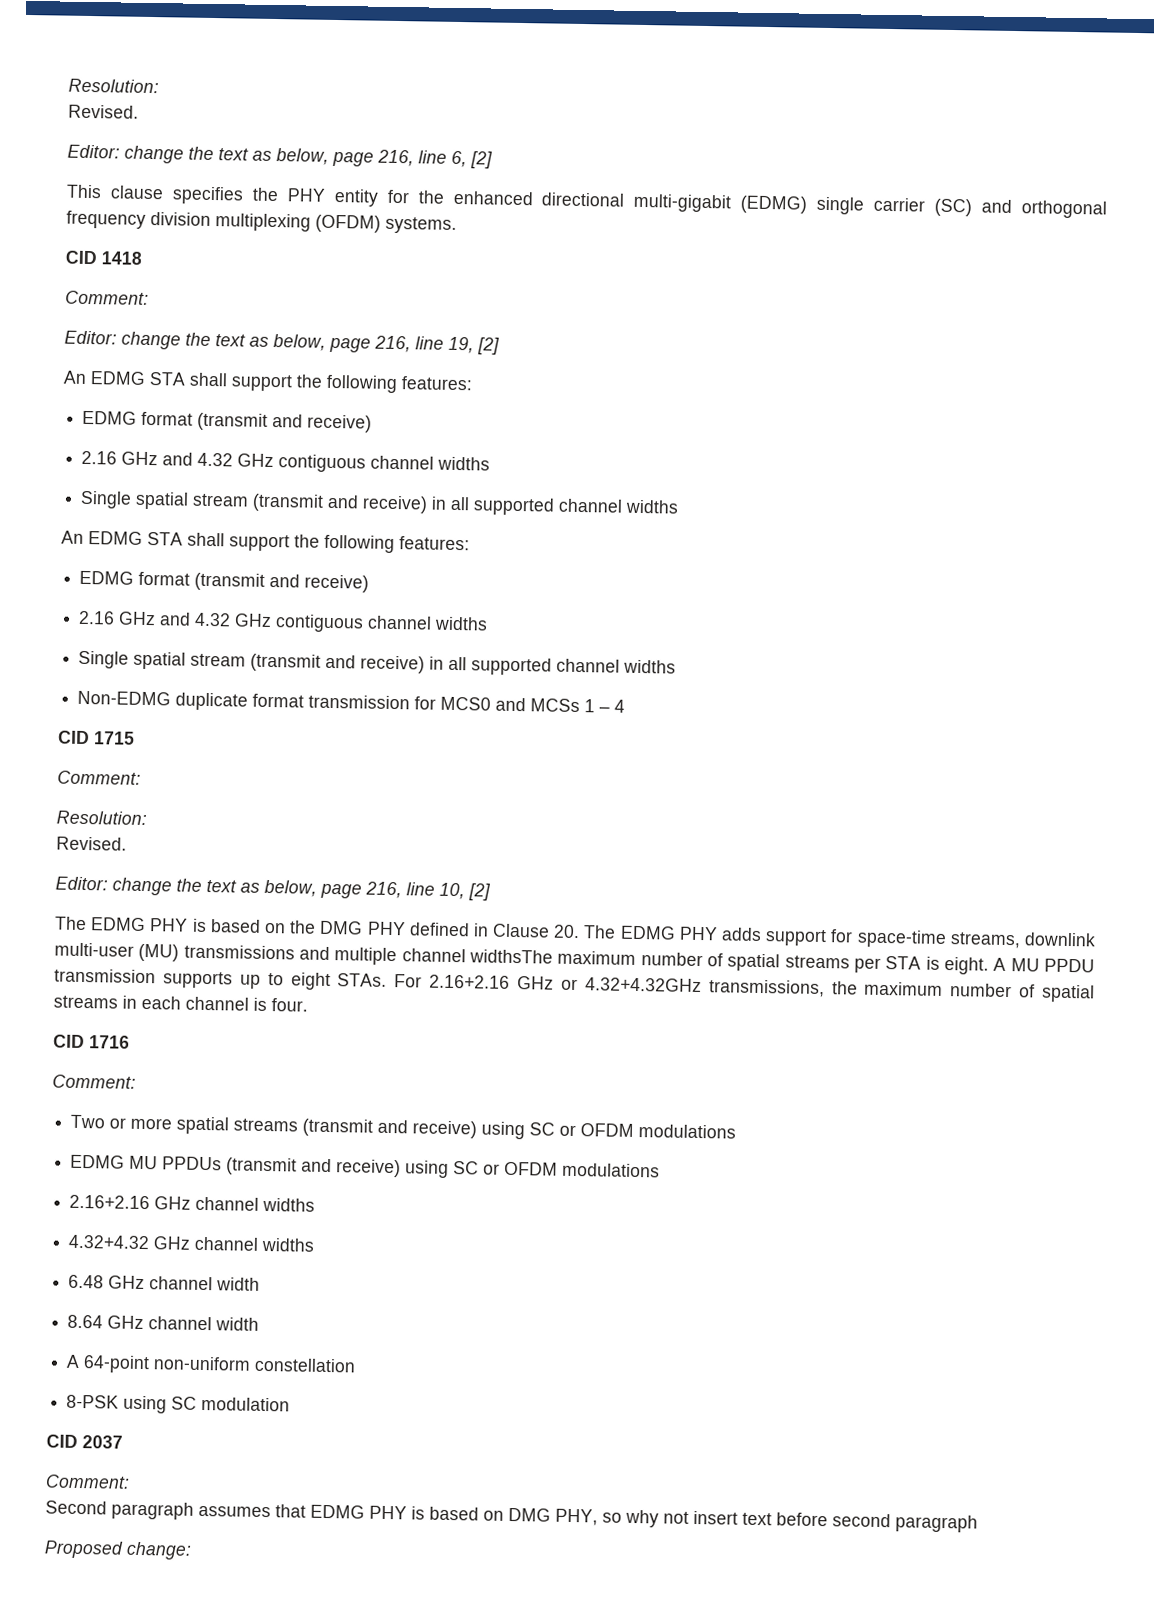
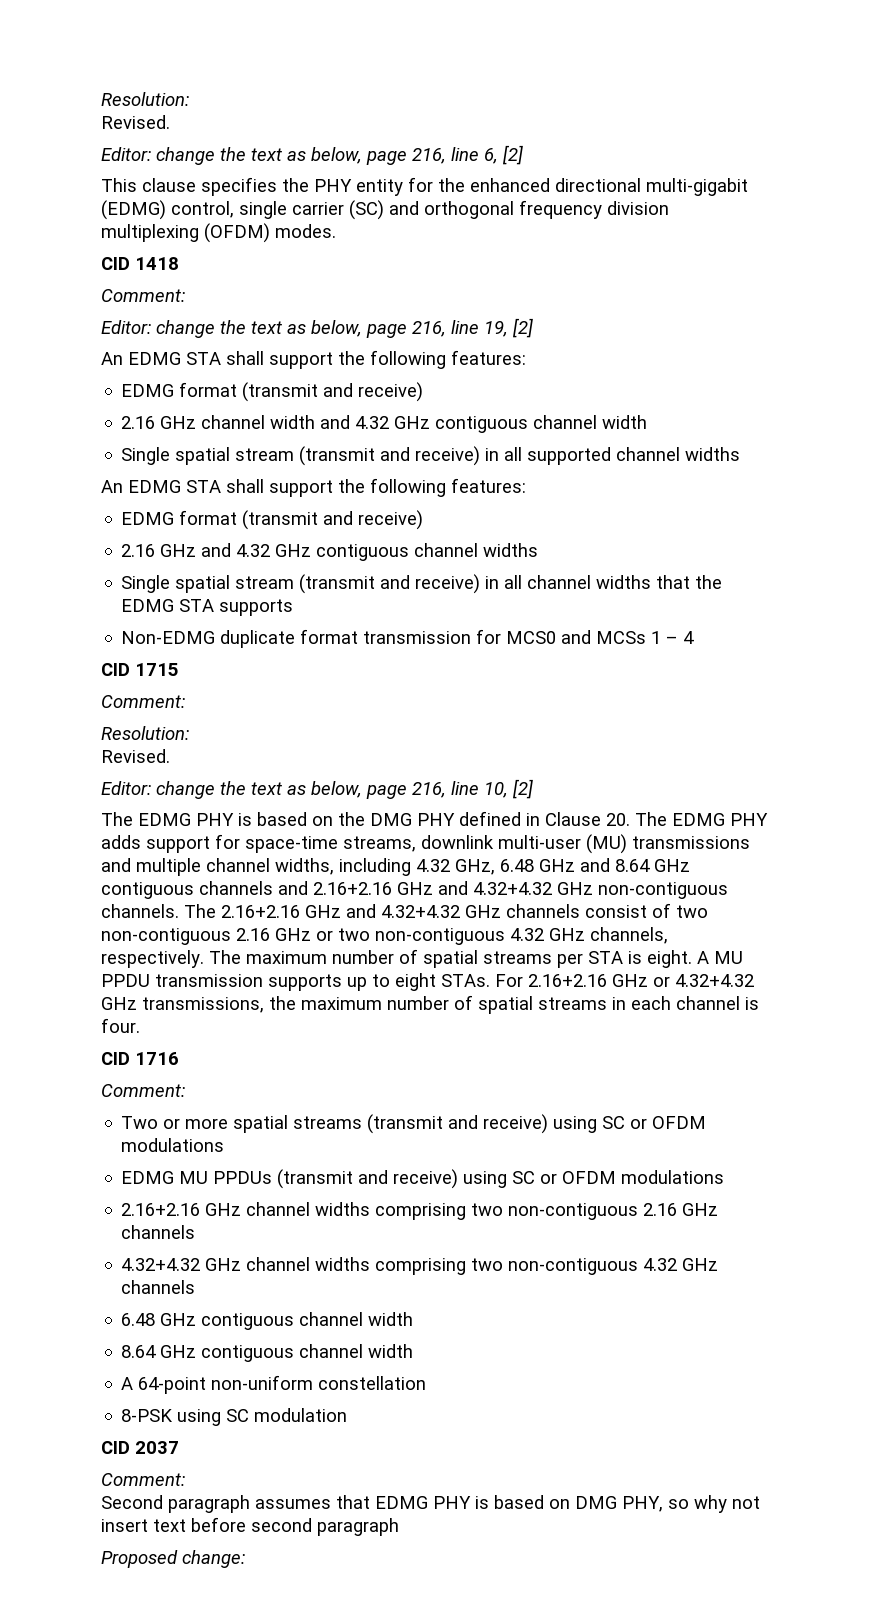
(808, 204) none -> [171,201,234,218] control,
[385,216,457,234] systems. -> [275,224,336,238] modes.
[162,452,491,473] and 4.32 GHz contiguous channel widths -> [201,415,648,433] channel width and 4.32 GHz contiguous channel width
[471,657,677,676] supported channel widths -> [527,575,723,589] [121,599,294,616] channel widths that the EDMG STA supports
[468,949,553,964] widthsThe -> [275,858,690,876] [101,881,728,899] [101,903,708,918] [101,927,668,945] [101,950,241,968] widths, including 4.32 GHz, 6.48 GHz and 8.64 GHz contiguous channels and 2.16+2.16 GHz and 4.32+4.32 GHz non-contiguous channels. The 2.16+2.16 GHz and 4.32+4.32 GHz channels consist of two non-contiguous 2.16 GHz or two non-contiguous 4.32 GHz channels, respectively. The
[584,977,702,993] 4.32+4.32GHz -> [675,974,754,987] [101,997,137,1010] 4.32+4.32 GHz
[68,1234,316,1252] [68,1274,146,1290] // 4.32+4.32 GHz channel widths // 6.48 GHz -> [375,1203,719,1220] [121,1225,196,1239] [121,1257,719,1275] [121,1280,196,1294] [121,1313,295,1330] comprising two non-contiguous 2.16 GHz channels // 4.32+4.32 GHz channel widths comprising two non-contiguous 4.32 GHz channels // 6.48 GHz contiguous
(145, 1322) none -> [201,1345,295,1362] contiguous

